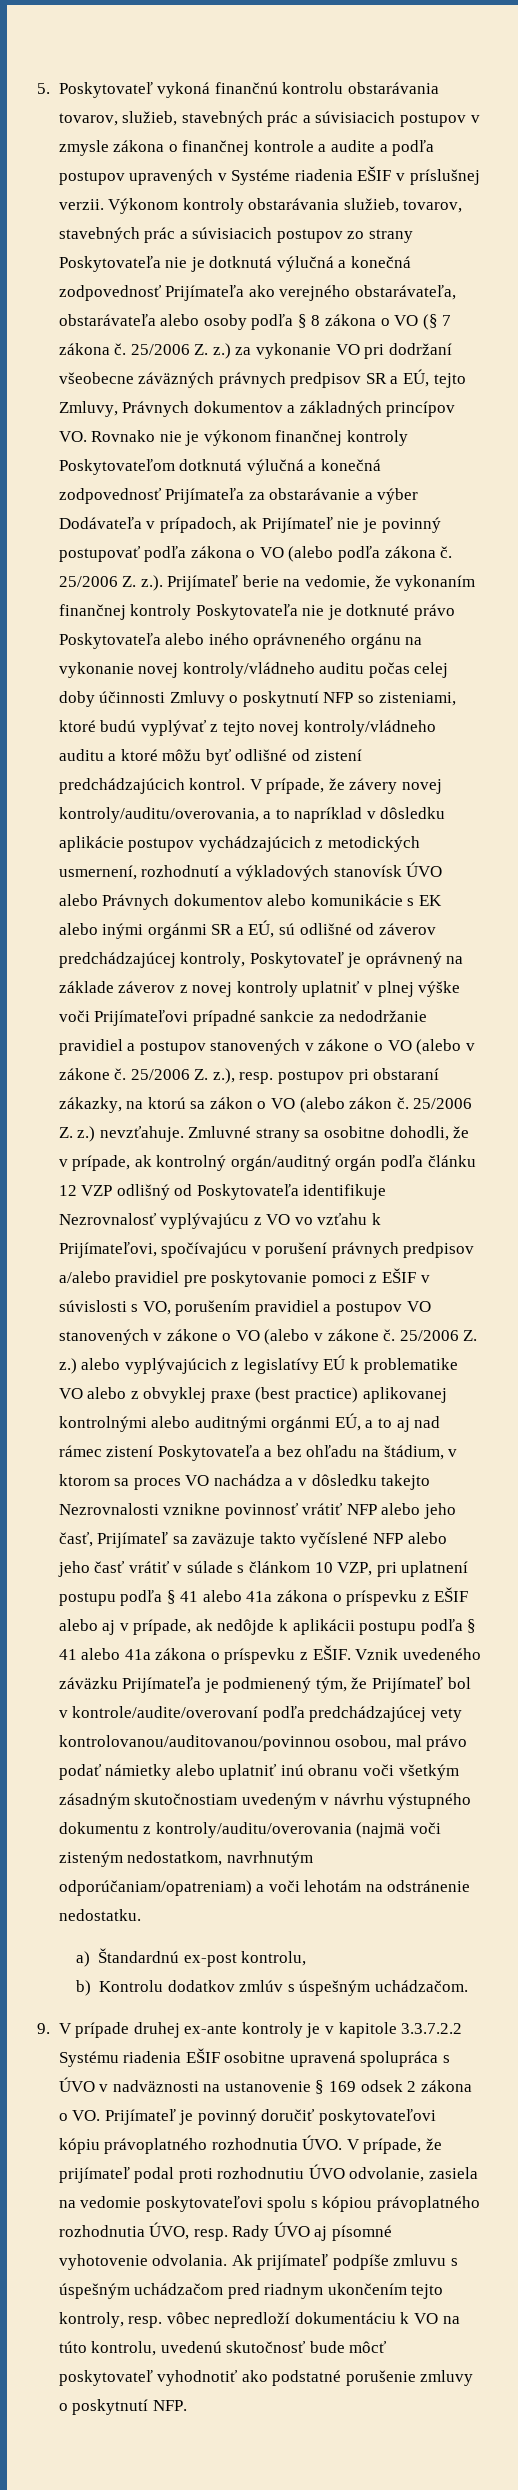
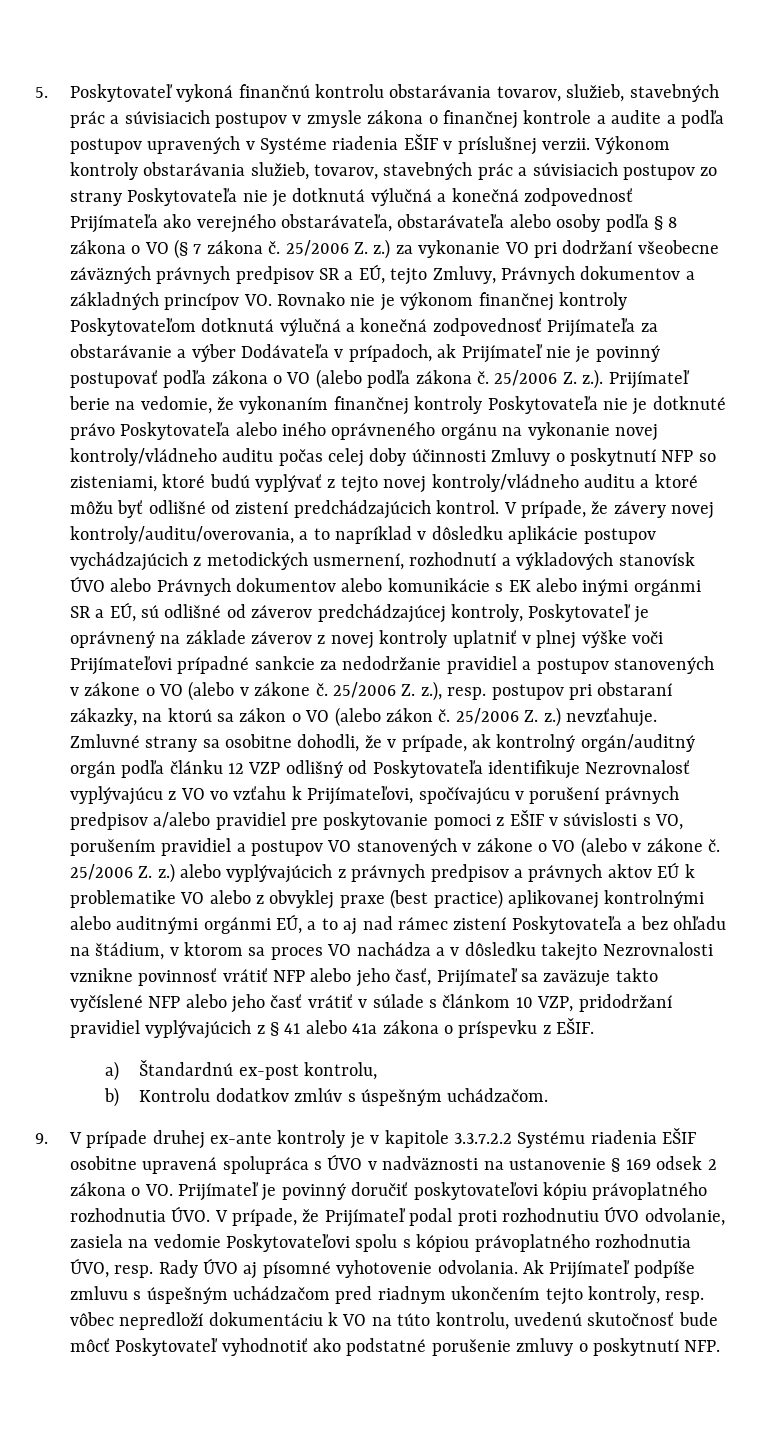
[243,1358,319,1374] legislatívy -> [351,864,652,882] právnych predpisov a právnych aktov
[376,1561,469,1577] [58,1587,469,1606] [58,1619,463,1635] pri uplatnení postupu podľa § 41 alebo 41a zákona o príspevku z EŠIF alebo aj v prípade, ak nedôjde k aplikácii postupu podľa -> [578,994,672,1012] [69,1020,265,1039] pridodržaní pravidiel vyplývajúcich z
[355,1648,481,1660] [58,1677,471,1693] [58,1706,462,1722] [58,1735,468,1751] [58,1764,459,1780] [58,1793,472,1809] [58,1822,441,1838] [58,1851,313,1867] [58,1880,471,1896] [58,1909,141,1921] Vznik uvedeného záväzku Prijímateľa je podmienený tým, že Prijímateľ bol v kontrole/audite/overovaní podľa predchádzajúcej vety kontrolovanou/auditovanou/povinnou osobou, mal právo podať námietky alebo uplatniť inú obranu voči všetkým zásadným skutočnostiam uvedeným v návrhu výstupného dokumentu z kontroly/auditu/overovania (najmä voči zisteným nedostatkom, navrhnutým odporúčaniam/opatreniam) a voči lehotám na odstránenie nedostatku. -> (595, 1026) none
[58,2167,130,2183] prijímateľ -> [324,1208,406,1227] Prijímateľ
[145,2196,263,2212] poskytovateľovi -> [225,1234,350,1252] Poskytovateľovi
[257,2254,329,2270] prijímateľ -> [549,1260,631,1279] Prijímateľ
[58,2370,153,2386] poskytovateľ -> [115,1338,219,1356] Poskytovateľ

